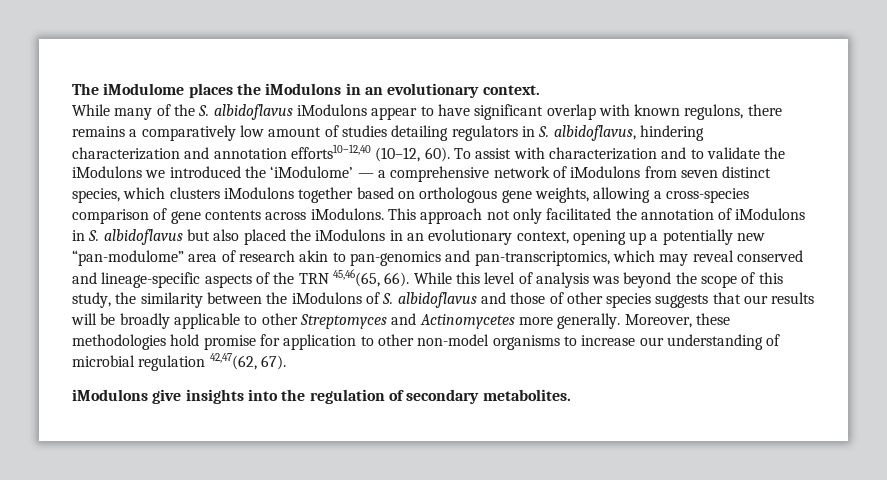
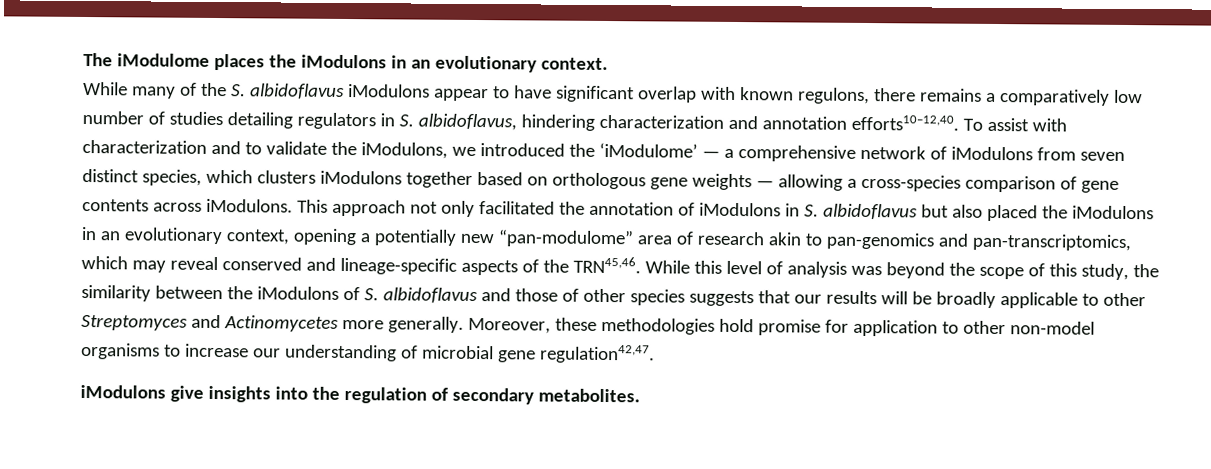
[268,127,322,137] amount -> [82,110,144,125] number
[290,144,450,162] efforts10–12,40 (10–12, 60). -> [850,114,959,131] efforts10–12,40.
[72,166,142,178] iModulons -> [360,142,448,159] iModulons,
[534,187,589,203] weights, -> [691,173,774,191] weights —
[629,232,647,245] up -> (357, 237) none
[298,269,410,287] TRN 45,46(65, 66). -> [572,256,641,274] TRN45,46.
[138,353,286,371] regulation 42,47(62, 67). -> [497,344,655,364] gene regulation42,47.

